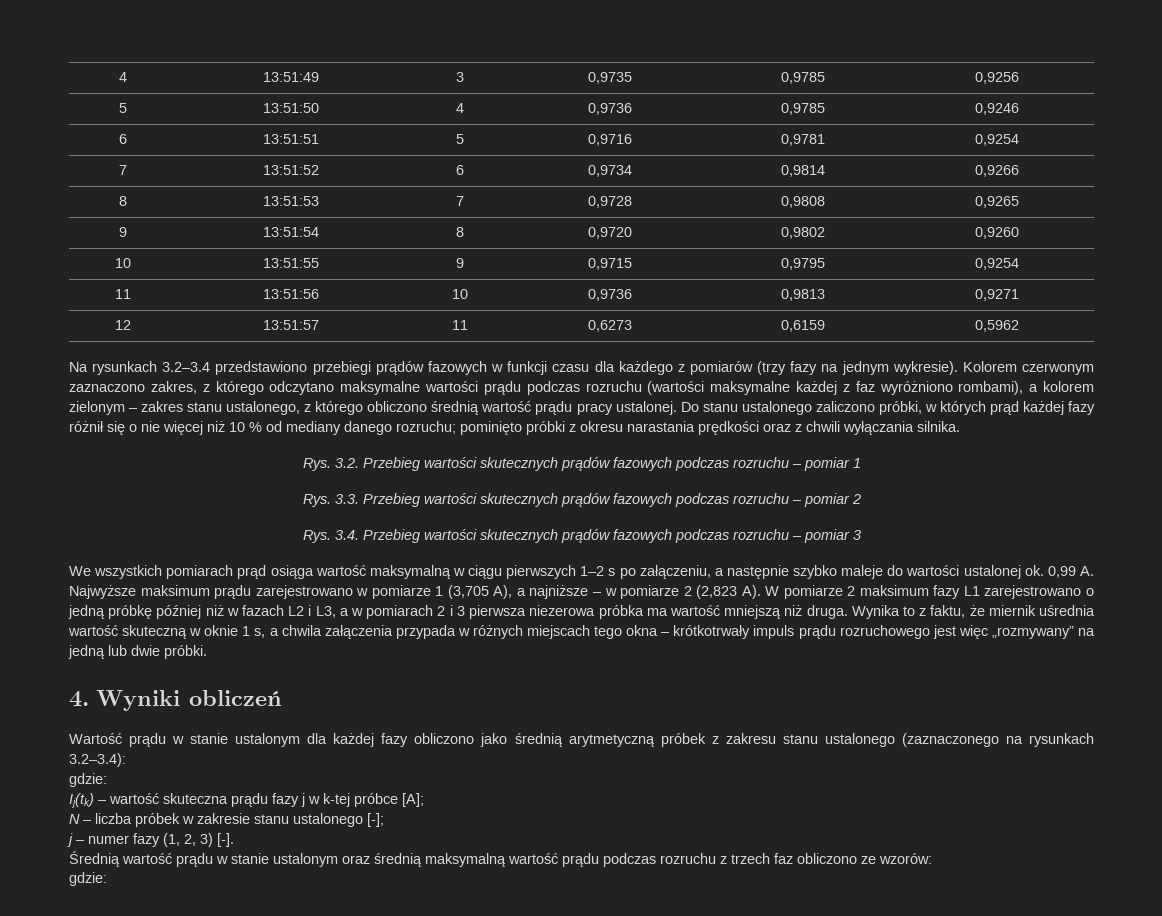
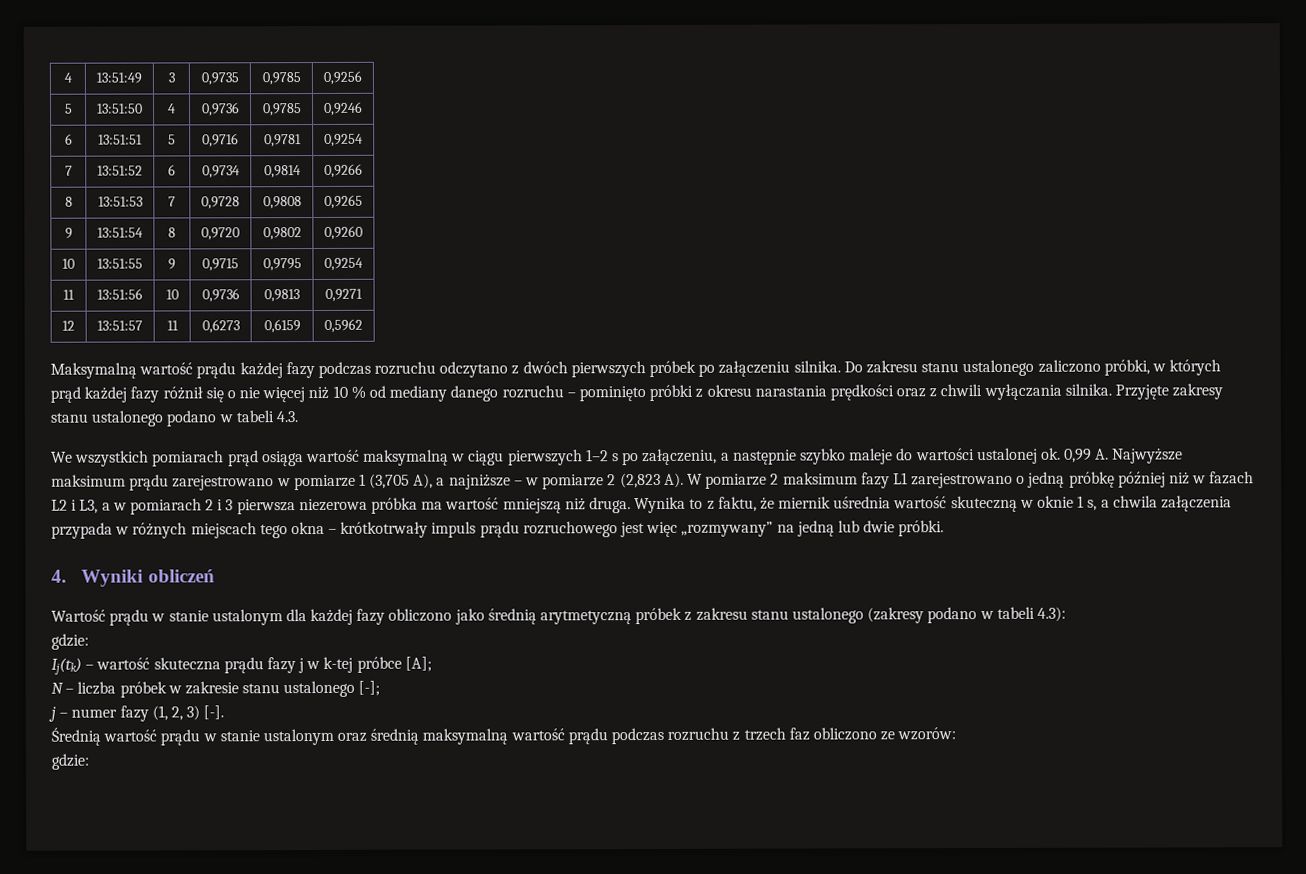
[69,361,1094,375] [69,381,1095,395] [69,401,699,415] Na rysunkach 3.2–3.4 przedstawiono przebiegi prądów fazowych w funkcji czasu dla każdego z pomiarów (trzy fazy na jednym wykresie). Kolorem czerwonym zaznaczono zakres, z którego odczytano maksymalne wartości prądu podczas rozruchu (wartości maksymalne każdej z faz wyróżniono rombami), a kolorem zielonym – zakres stanu ustalonego, z którego obliczono średnią wartość prądu pracy ustalonej. Do -> [50,360,918,379] Maksymalną wartość prądu każdej fazy podczas rozruchu odczytano z dwóch pierwszych próbek po załączeniu silnika. Do zakresu
[396,421,456,434] rozruchu; -> [501,385,576,399] rozruchu –
[302,457,861,471] [302,493,861,507] [302,529,861,543] // Rys. 3.2. Przebieg wartości skutecznych prądów fazowych podczas rozruchu – pomiar 1 // Rys. 3.3. Przebieg wartości skutecznych prądów fazowych podczas rozruchu – pomiar 2 // Rys. 3.4. Przebieg wartości skutecznych prądów fazowych podczas rozruchu – pomiar 3 -> [1114,383,1224,400] [50,410,298,427] Przyjęte zakresy stanu ustalonego podano w tabeli 4.3.
[901,733,1094,747] [69,753,126,767] (zaznaczonego na rysunkach 3.2–3.4): -> [867,606,1066,624] (zakresy podano w tabeli 4.3):

